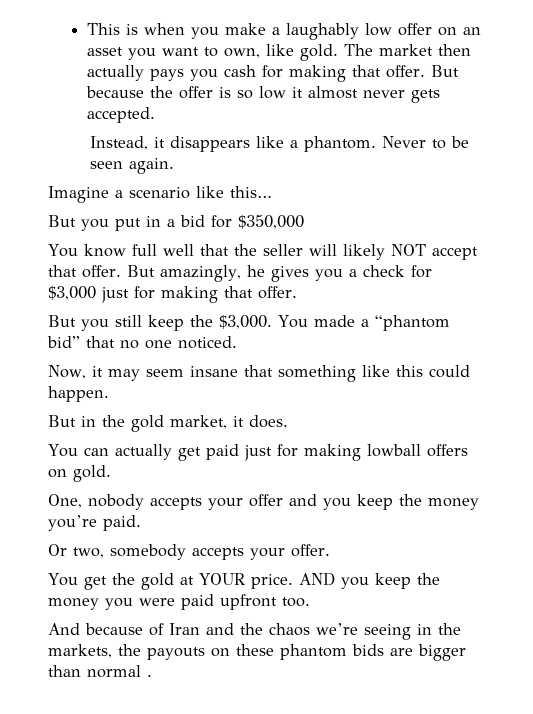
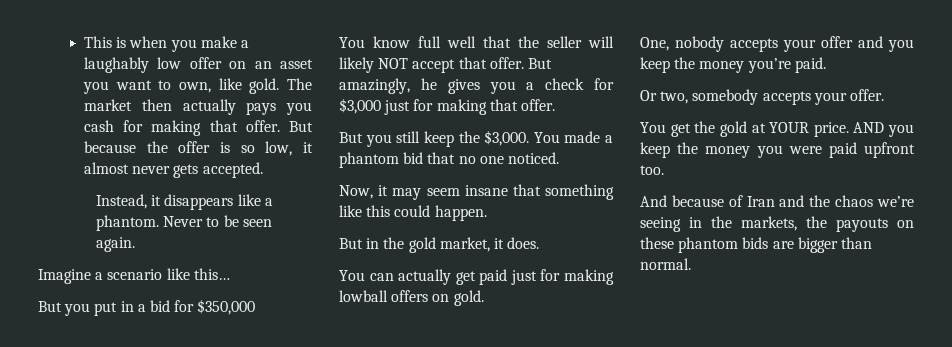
[258,86,286,99] low -> [265,141,293,156] low,
[374,315,450,331] [47,336,80,348] “phantom bid” -> [339,152,424,168] phantom bid
[87,665,152,678] normal . -> [640,258,691,270] normal.

